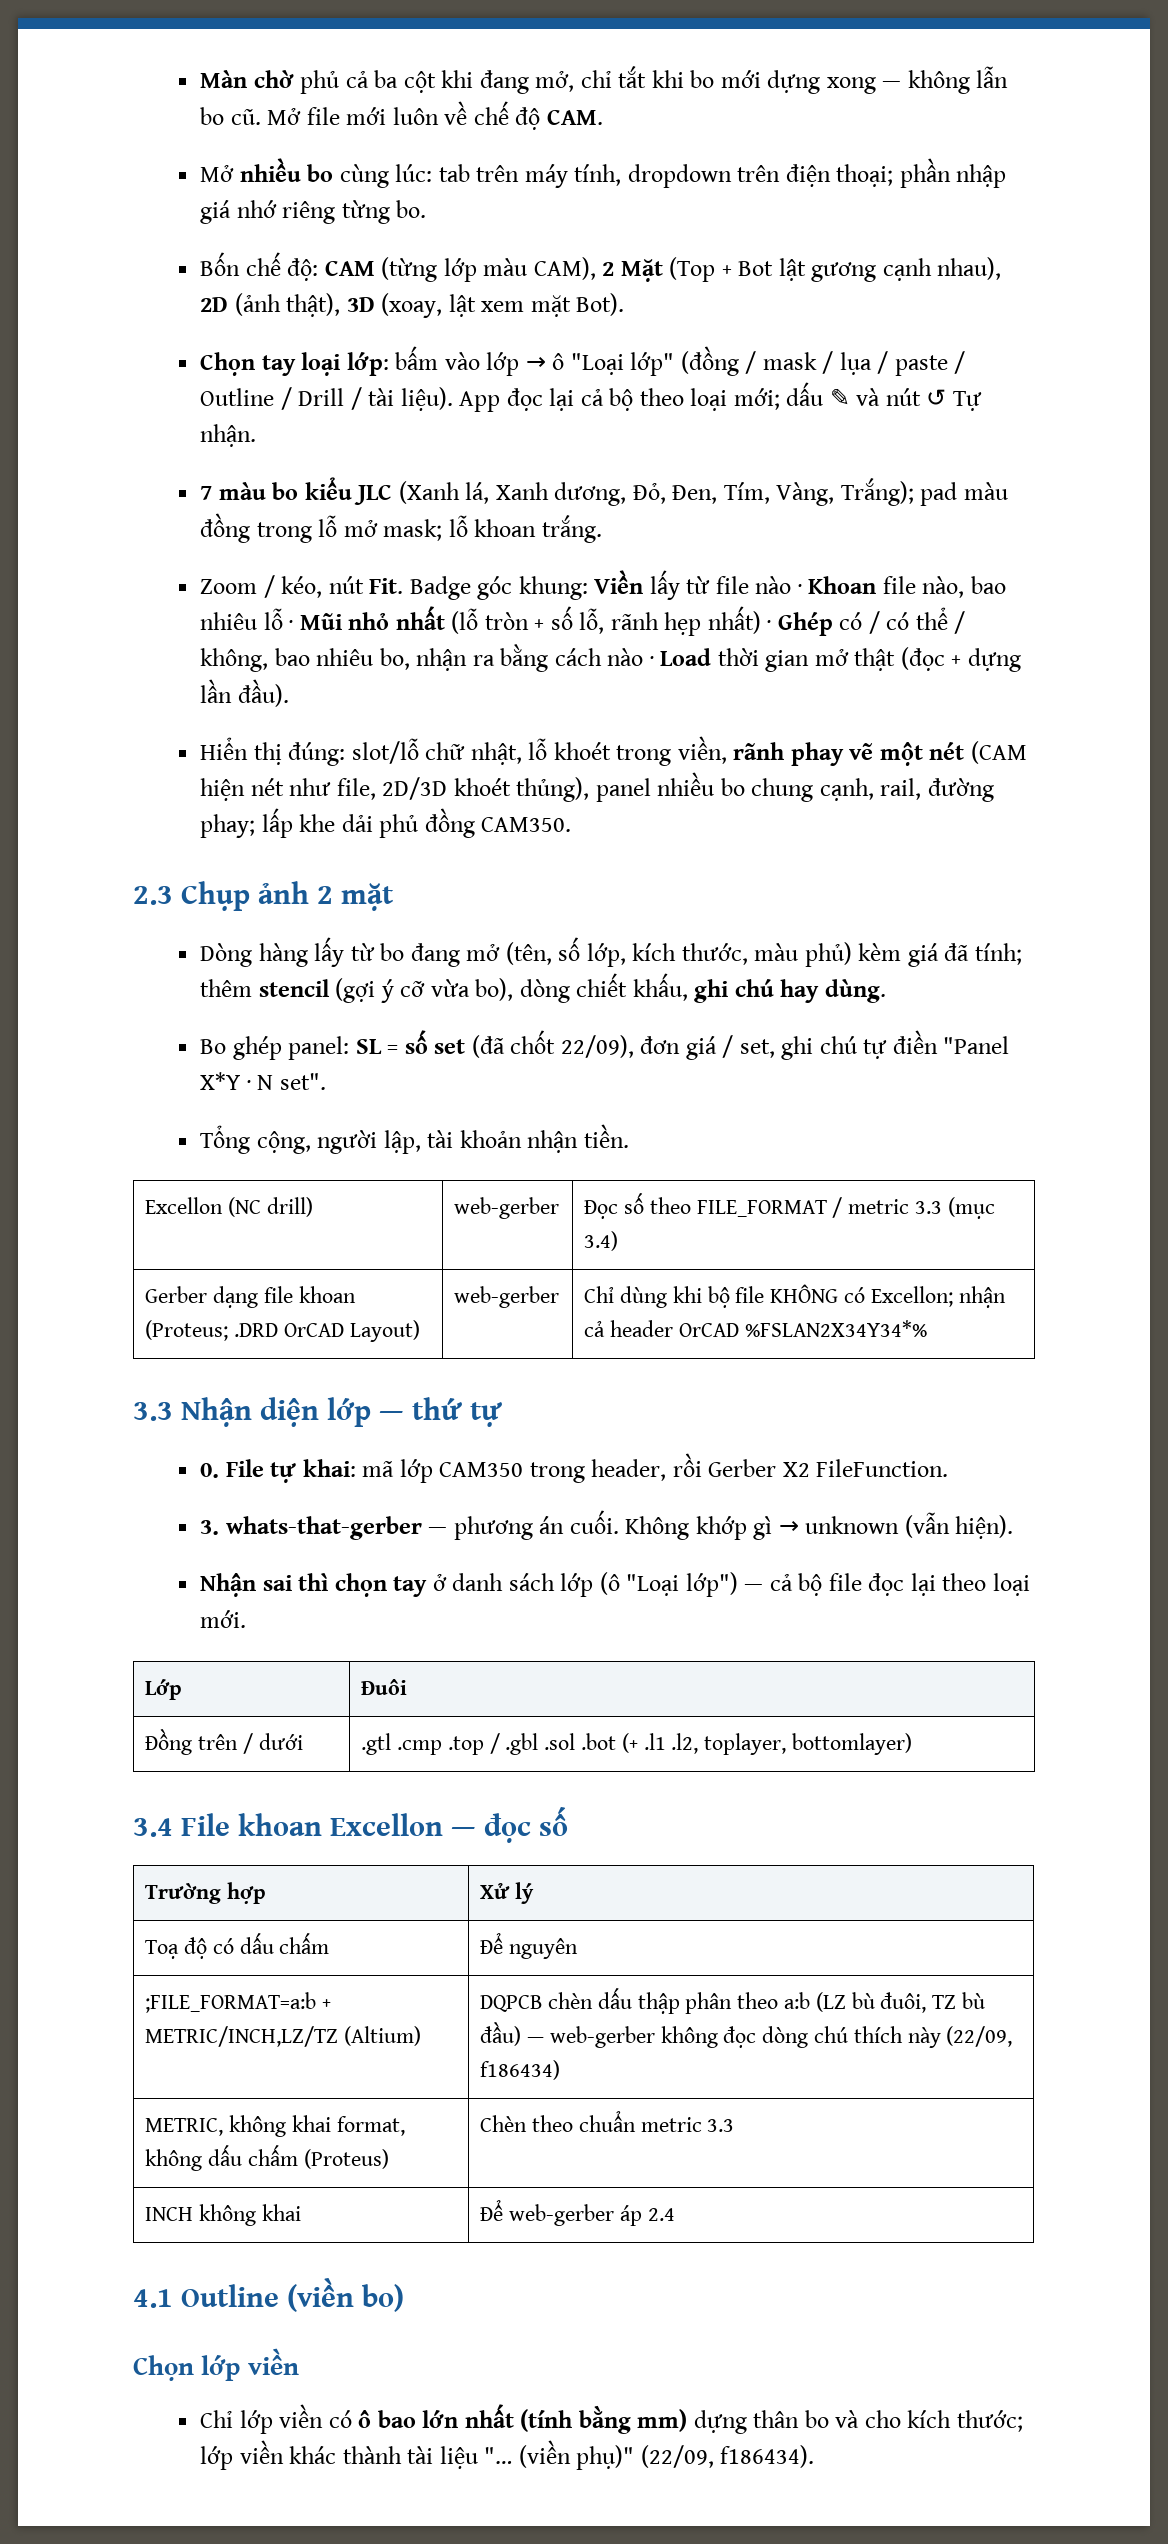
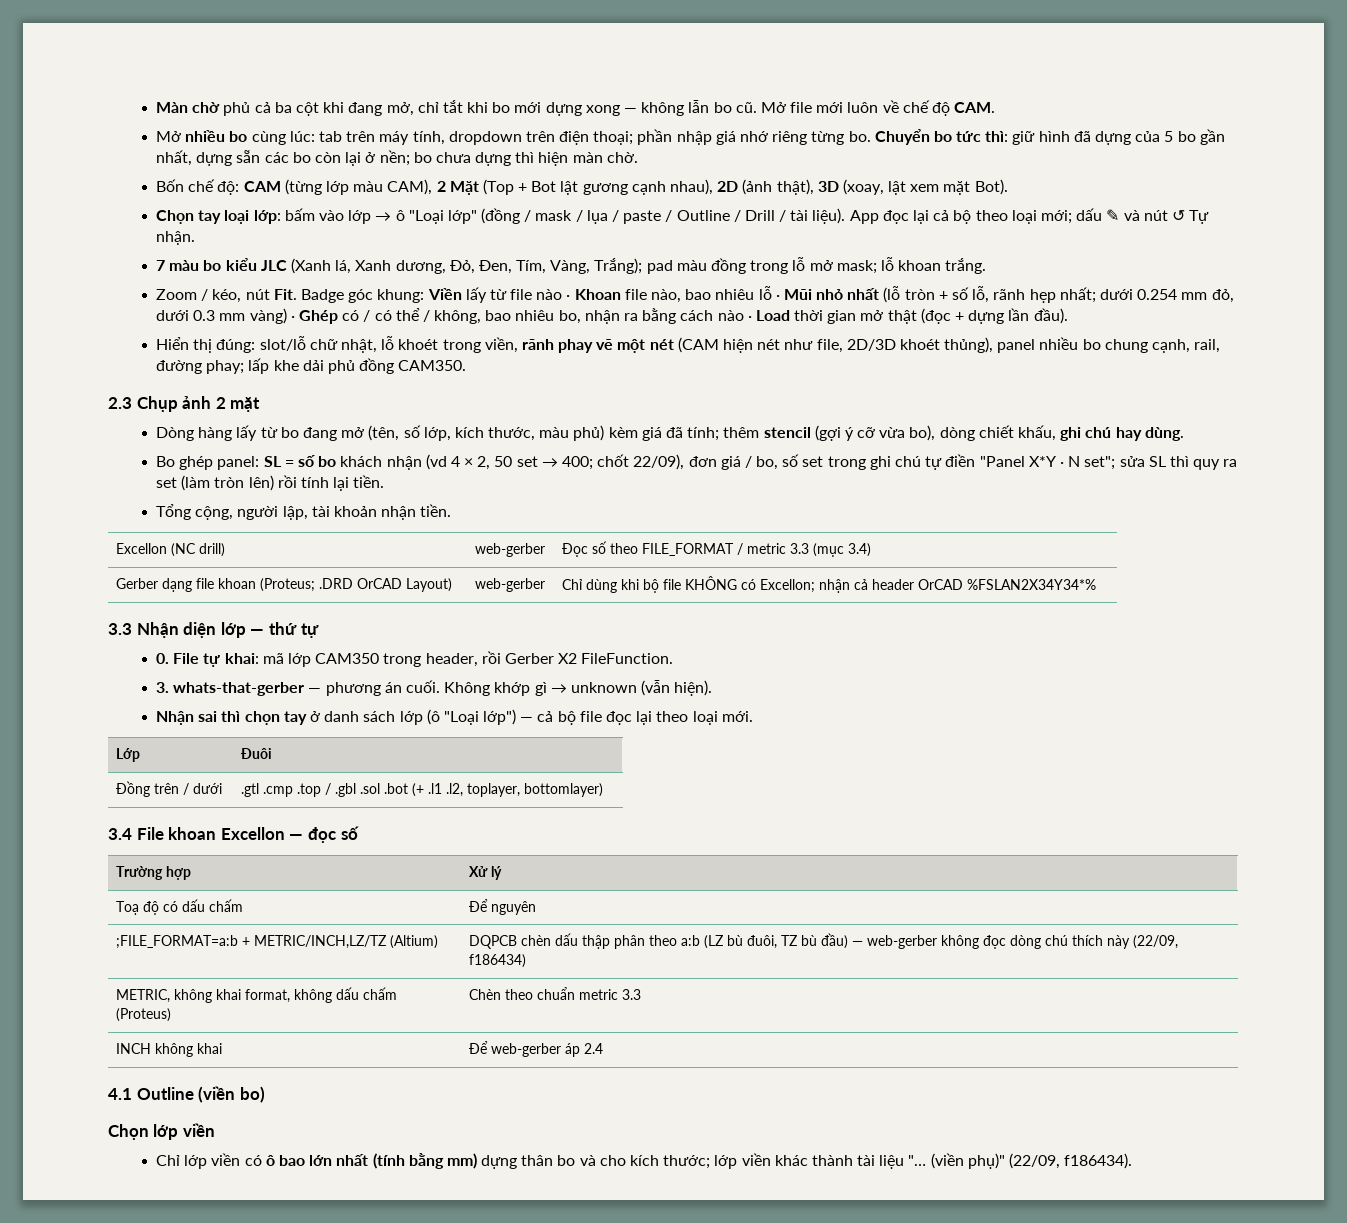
(427, 209) none -> [874,129,1225,145] [156,150,638,166] Chuyển bo tức thì: giữ hình đã dựng của 5 bo gần nhất, dựng sẵn các bo còn lại ở nền; bo chưa dựng thì hiện màn chờ.
[707,606,761,634] nhất) -> [1059,287,1234,303] [156,308,287,324] nhất; dưới 0.254 mm đỏ, dưới 0.3 mm vàng)
[434,1035,505,1058] set (đã -> [318,454,594,470] bo khách nhận (vd 4 × 2, 50 set → 400;
[739,1039,775,1058] set, -> [756,454,866,470] bo, số set trong
[279,1073,326,1090] set". -> [1084,456,1238,470] [156,475,385,491] set"; sửa SL thì quy ra set (làm tròn lên) rồi tính lại tiền.

